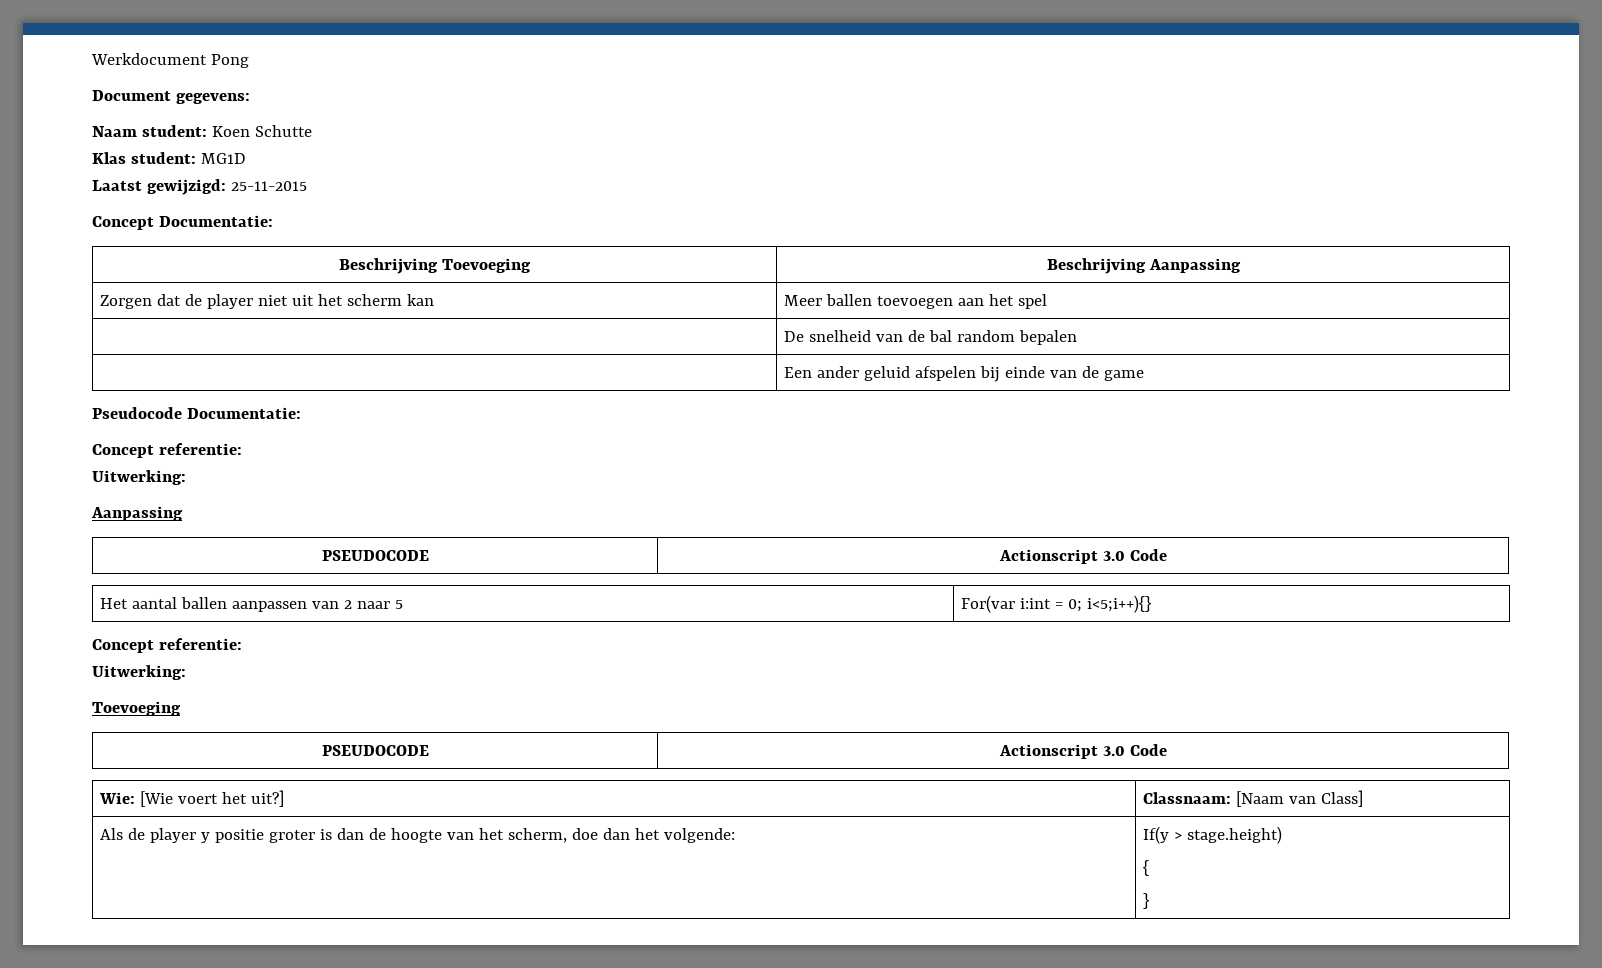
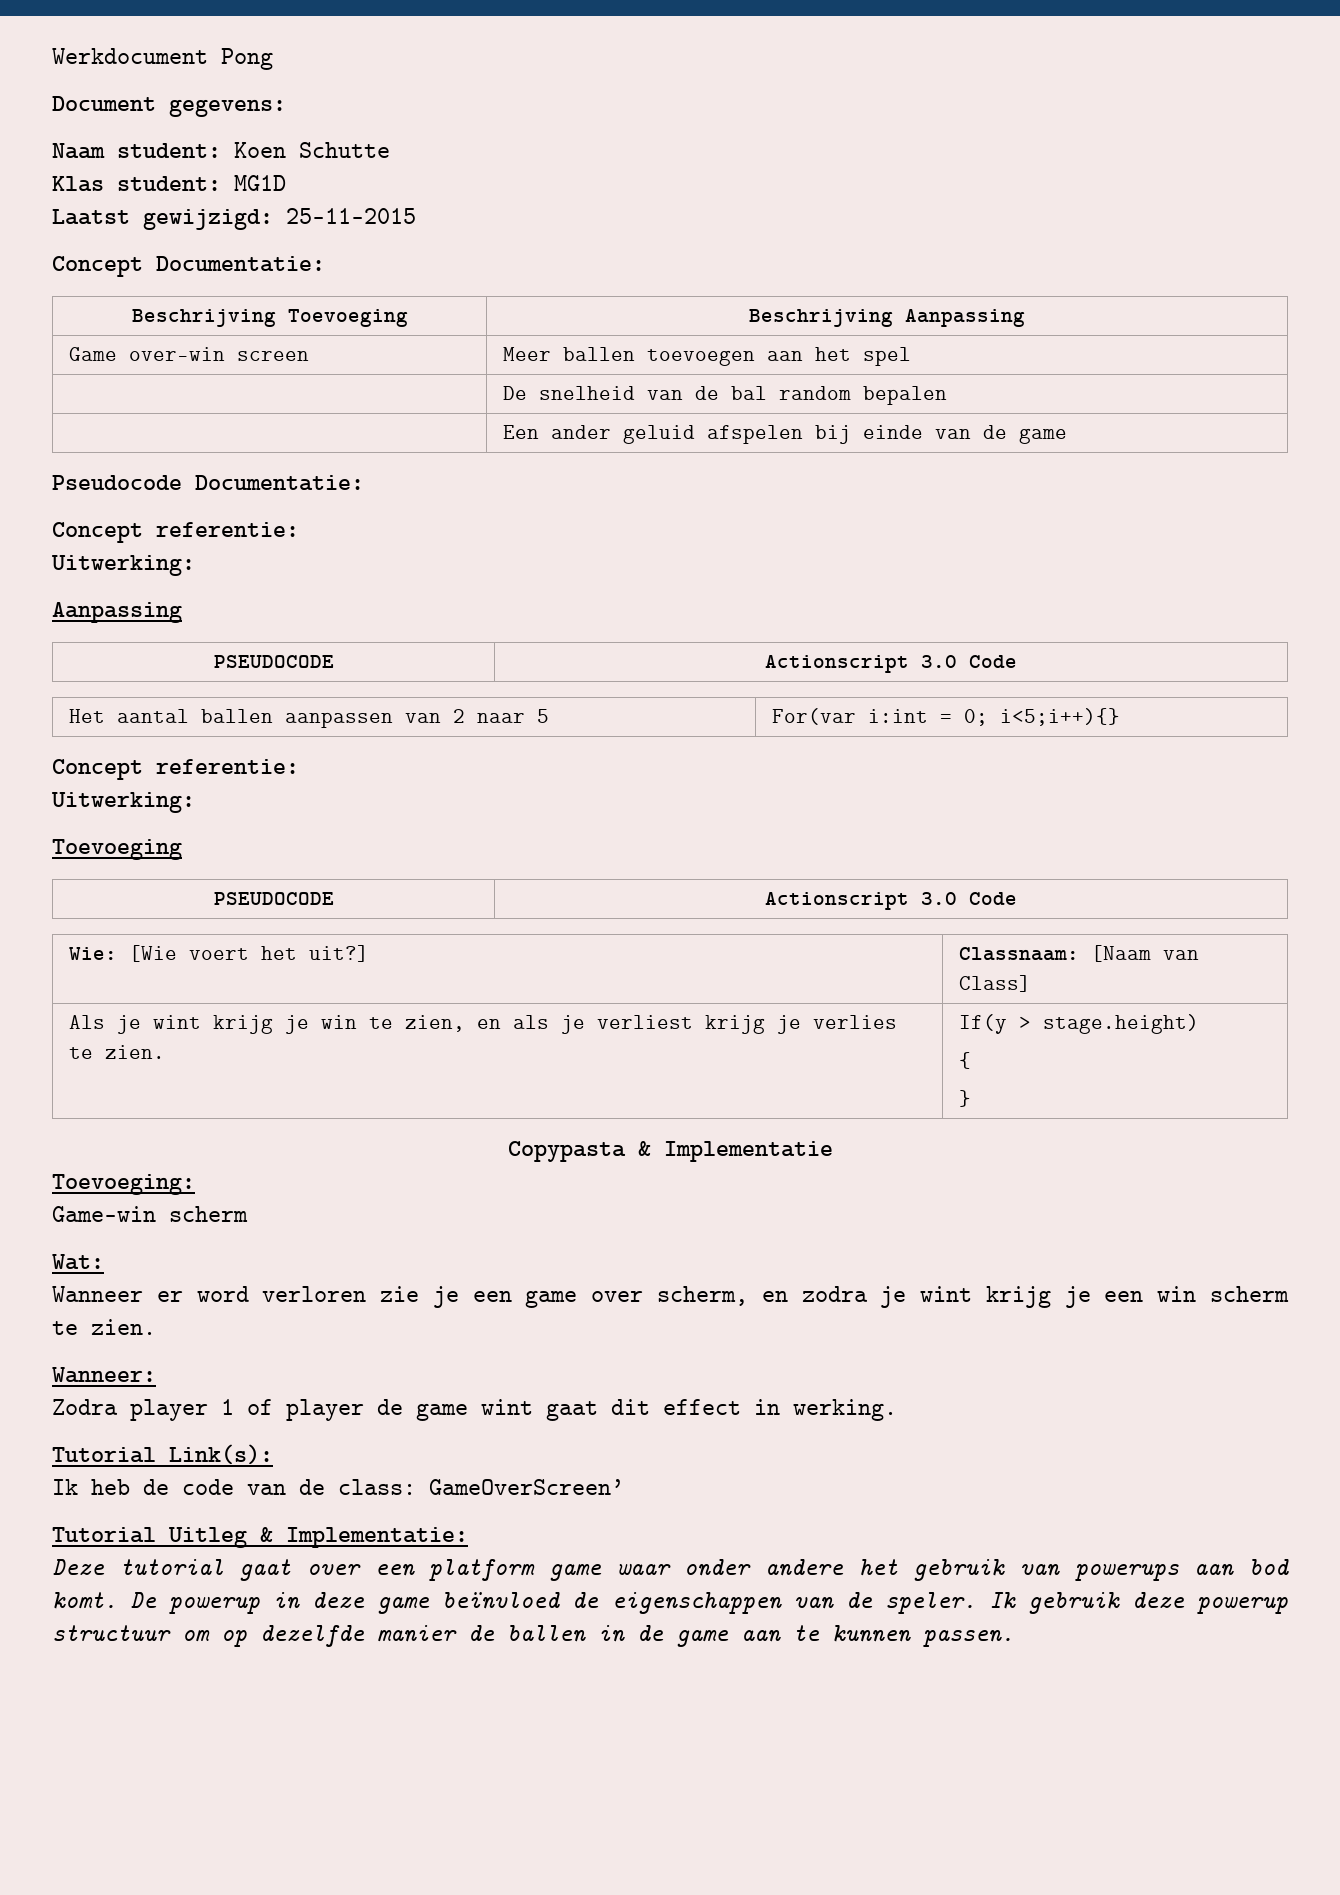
[100,294,435,309] Zorgen dat de player niet uit het scherm kan -> [69,347,310,361] Game over-win screen
[128,828,736,843] de player y positie groter is dan de hoogte van het scherm, doe dan het volgende: -> [117,1015,898,1034] [69,1045,166,1059] je wint krijg je win te zien, en als je verliest krijg je verlies te zien.
(1150, 901) none -> [507,1141,833,1162] [52,1174,195,1195] [52,1206,248,1222] [52,1254,104,1270] [52,1286,1290,1308] [52,1319,156,1335] [52,1367,156,1383] [52,1399,897,1421] [52,1444,273,1465] [52,1479,624,1495] [52,1527,468,1548] [52,1559,1289,1581] [52,1592,1289,1614] [52,1625,1014,1647] // Copypasta & Implementatie // Toevoeging: // Game-win scherm // Wat: // Wanneer er word verloren zie je een game over scherm, en zodra je wint krijg je een win scherm te zien. // Wanneer: // Zodra player 1 of player de game wint gaat dit effect in werking. // Tutorial Link(s): // Ik heb de code van de class: GameOverScreen’ // Tutorial Uitleg & Implementatie: // Deze tutorial gaat over een platform game waar onder andere het gebruik van powerups aan bod komt. De powerup in deze game beïnvloed de eigenschappen van de speler. Ik gebruik deze powerup structuur om op dezelfde manier de ballen in de game aan te kunnen passen.

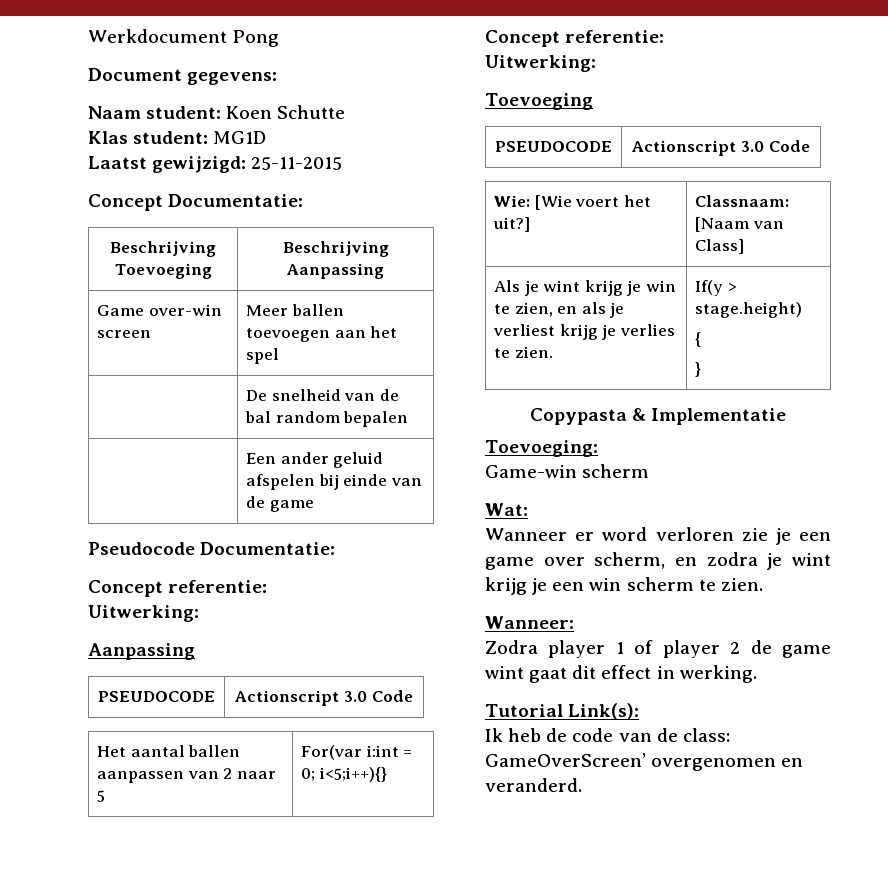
(364, 1410) none -> [730,642,741,654] 2
[52,1527,468,1548] [52,1559,1289,1581] [52,1592,1289,1614] [52,1625,1014,1647] // Tutorial Uitleg & Implementatie: // Deze tutorial gaat over een platform game waar onder andere het gebruik van powerups aan bod komt. De powerup in deze game beïnvloed de eigenschappen van de speler. Ik gebruik deze powerup structuur om op dezelfde manier de ballen in de game aan te kunnen passen. -> [651,758,804,771] [485,778,582,792] overgenomen en veranderd.

